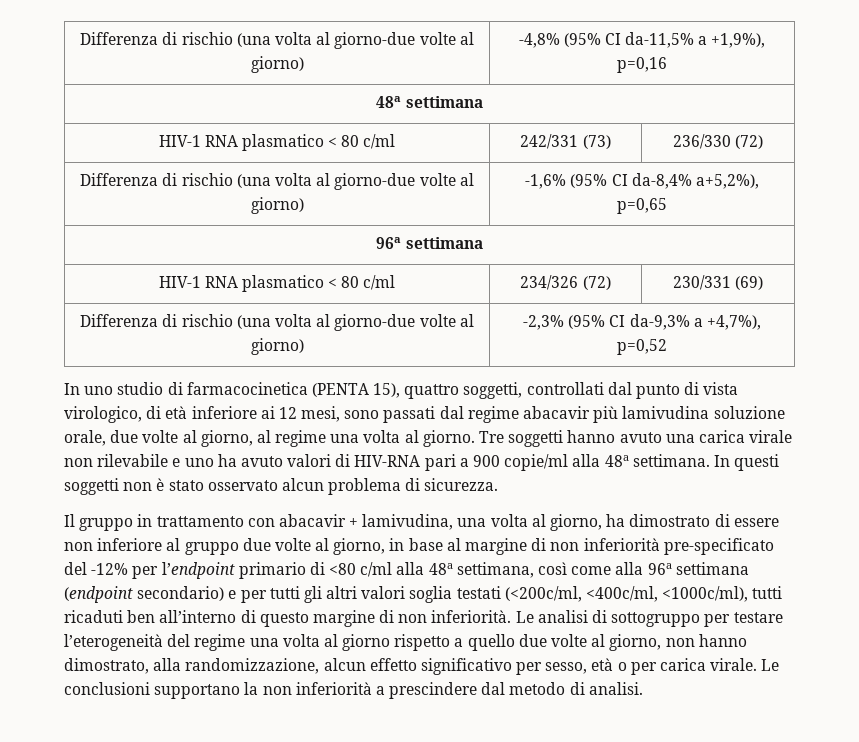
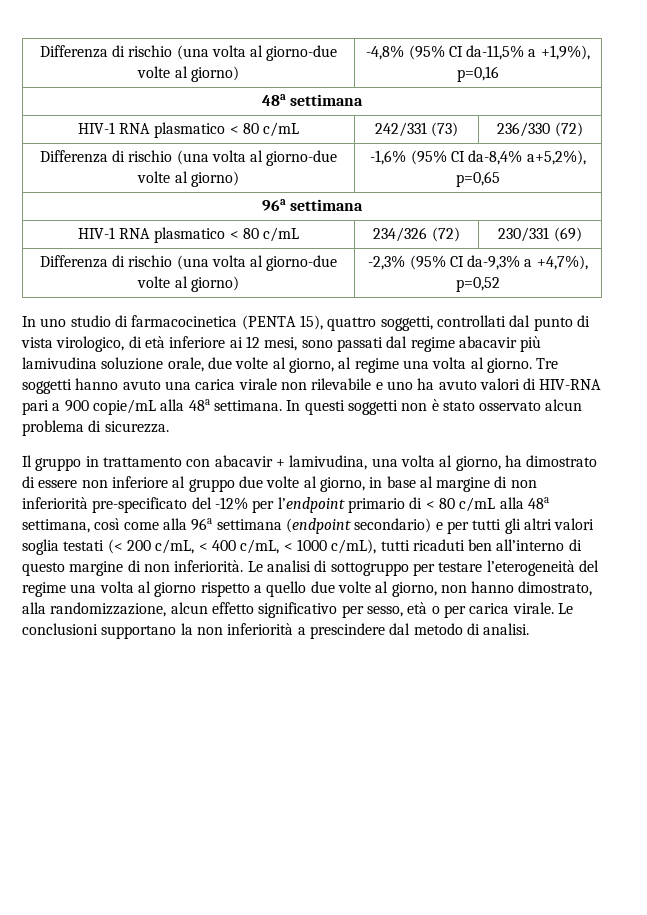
[363,134,396,149] c/ml -> [263,122,300,137] c/mL
[363,275,396,290] c/ml -> [263,227,300,242] c/mL
[504,454,569,471] copie/ml -> [92,399,156,415] copie/mL
[329,562,393,577] <80 c/ml -> [425,497,496,512] < 80 c/mL
[504,586,749,602] (<200c/ml, <400c/ml, <1000c/ml), -> [107,539,377,554] (< 200 c/mL, < 400 c/mL, < 1000 c/mL),

